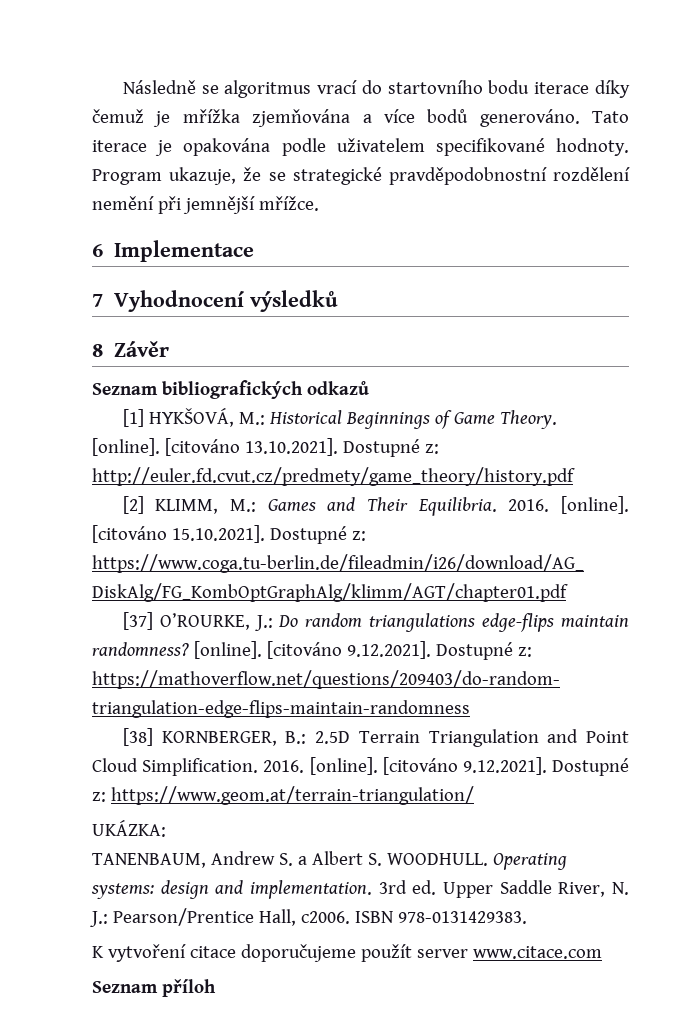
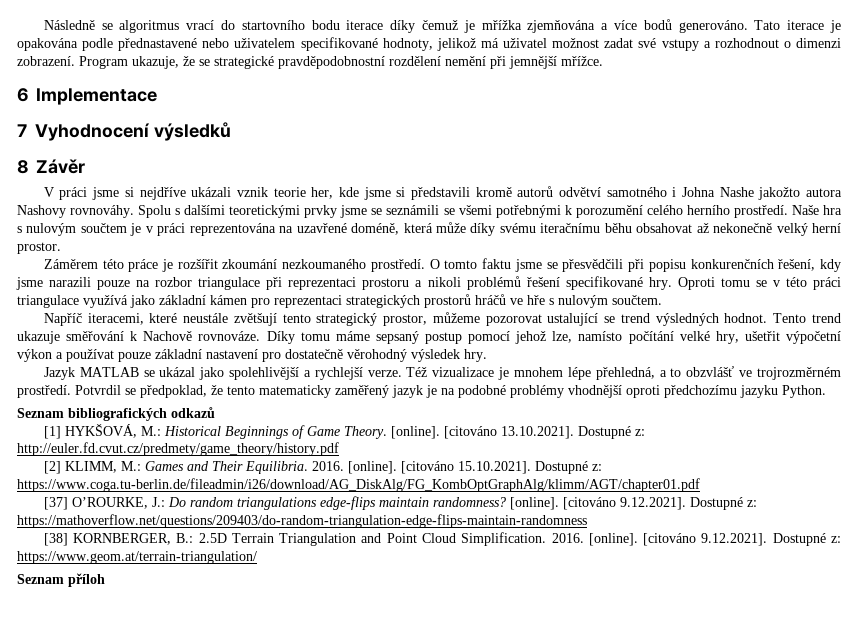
[336,138,629,156] uživatelem specifikované hodnoty. -> [118,37,842,51] [17,56,75,66] přednastavené nebo uživatelem specifikované hodnoty, jelikož má uživatel možnost zadat své vstupy a rozhodnout o dimenzi zobrazení.
(170, 349) none -> [43,186,843,200] [17,205,843,218] [17,222,842,236] [17,242,61,254] [43,258,841,272] [16,276,841,290] [17,294,662,308] [43,312,842,326] [17,331,841,344] [17,349,487,362] [43,366,842,380] [17,385,826,398] // V práci jsme si nejdříve ukázali vznik teorie her, kde jsme si představili kromě autorů odvětví samotného i Johna Nashe jakožto autora Nashovy rovnováhy. Spolu s dalšími teoretickými prvky jsme se seznámili se všemi potřebnými k porozumění celého herního prostředí. Naše hra s nulovým součtem je v práci reprezentována na uzavřené doméně, která může díky svému iteračnímu běhu obsahovat až nekonečně velký herní prostor. // Záměrem této práce je rozšířit zkoumání nezkoumaného prostředí. O tomto faktu jsme se přesvědčili při popisu konkurenčních řešení, kdy jsme narazili pouze na rozbor triangulace při reprezentaci prostoru a nikoli problémů řešení specifikované hry. Oproti tomu se v této práci triangulace využívá jako základní kámen pro reprezentaci strategických prostorů hráčů ve hře s nulovým součtem. // Napříč iteracemi, které neustále zvětšují tento strategický prostor, můžeme pozorovat ustalující se trend výsledných hodnot. Tento trend ukazuje směřování k Nachově rovnováze. Díky tomu máme sepsaný postup pomocí jehož lze, namísto počítání velké hry, ušetřit výpočetní výkon a používat pouze základní nastavení pro dostatečně věrohodný výsledek hry. // Jazyk MATLAB se ukázal jako spolehlivější a rychlejší verze. Též vizualizace je mnohem lépe přehledná, a to obzvlášť ve trojrozměrném prostředí. Potvrdil se předpoklad, že tento matematicky zaměřený jazyk je na podobné problémy vhodnější oproti předchozímu jazyku Python.
[92,820,166,837] [92,851,567,870] [91,880,630,899] [90,908,527,927] [92,944,602,962] // UKÁZKA: // TANENBAUM, Andrew S. a Albert S. WOODHULL. Operating systems: design and implementation. 3rd ed. Upper Saddle River, N. J.: Pearson/Prentice Hall, c2006. ISBN 978-0131429383. // K vytvoření citace doporučujeme použít server www.citace.com -> (257, 557) none

